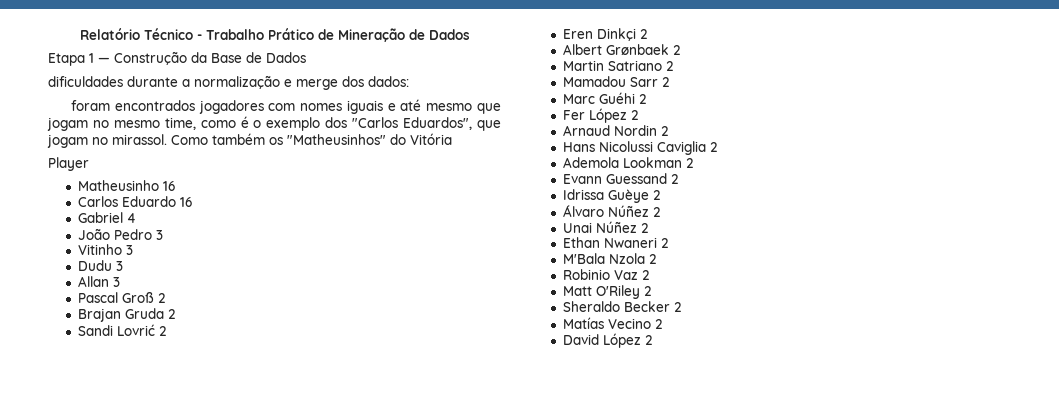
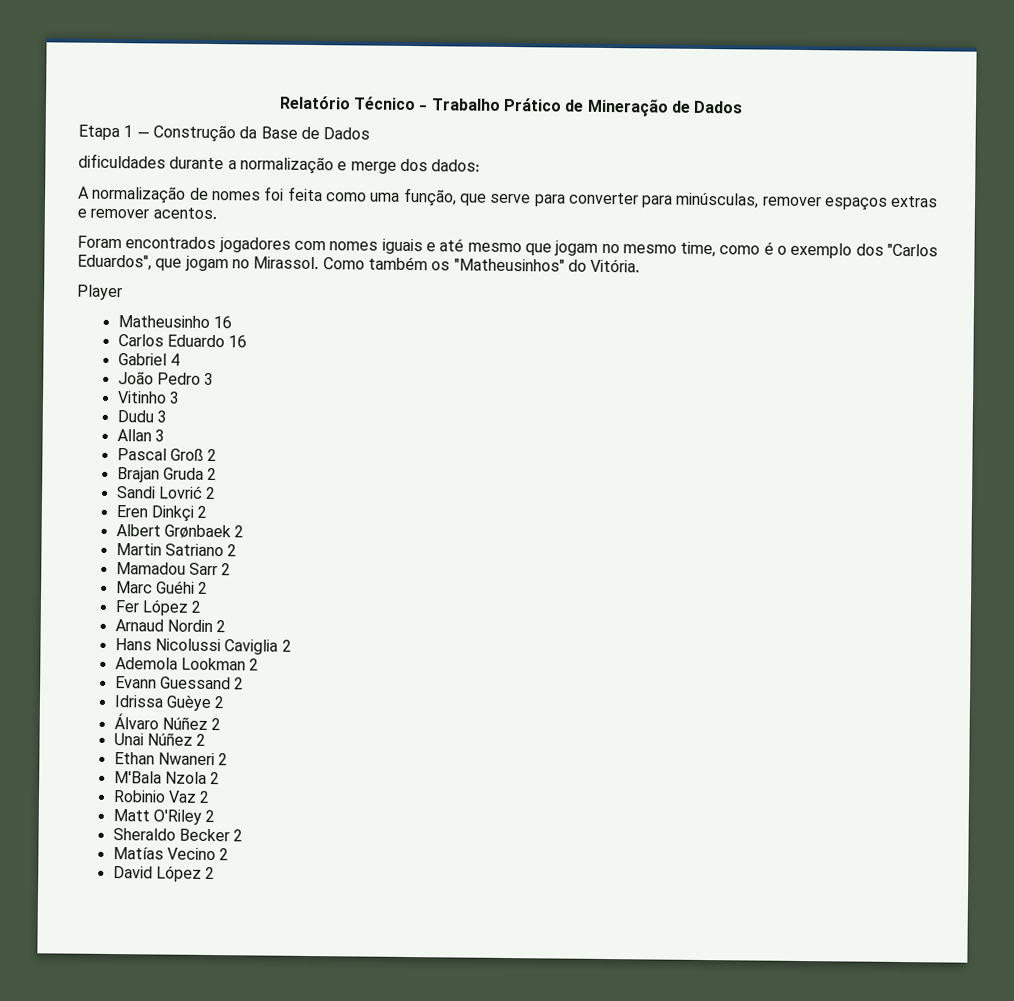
[71,100,111,111] foram -> [78,185,939,211] [77,207,217,220] [77,235,122,249] A normalização de nomes foi feita como uma função, que serve para converter para minúsculas, remover espaços extras e remover acentos. // Foram
[112,134,167,145] mirassol. -> [253,256,320,270] Mirassol.
[410,133,452,145] Vitória -> [590,258,641,273] Vitória.

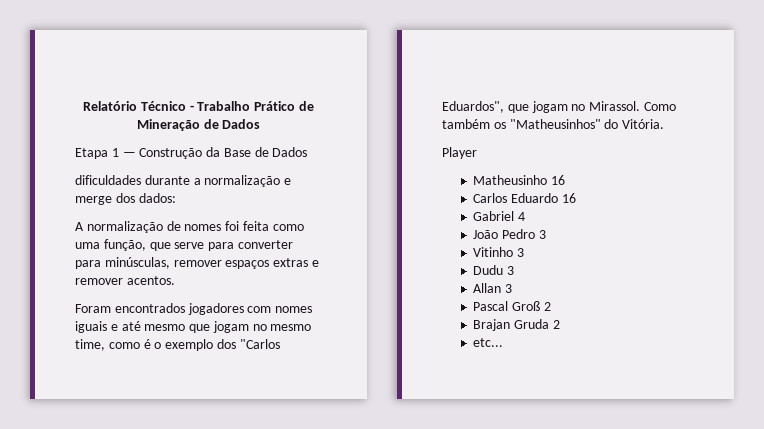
[116,485,217,500] [115,505,208,522] [115,524,245,539] [115,543,238,557] [115,562,232,576] [115,580,209,594] [114,599,202,616] [114,619,227,633] [114,638,292,655] [114,657,260,671] [114,676,245,690] [113,694,226,712] [113,713,222,731] [113,732,207,746] [113,752,229,766] [113,771,221,785] [112,790,211,804] [112,809,216,825] [112,828,244,842] [112,847,230,861] [112,865,216,882] Sandi Lovrić 2 // Eren Dinkçi 2 // Albert Grønbaek 2 // Martin Satriano 2 // Mamadou Sarr 2 // Marc Guéhi 2 // Fer López 2 // Arnaud Nordin 2 // Hans Nicolussi Caviglia 2 // Ademola Lookman 2 // Evann Guessand 2 // Idrissa Guèye 2 // Álvaro Núñez 2 // Unai Núñez 2 // Ethan Nwaneri 2 // M'Bala Nzola 2 // Robinio Vaz 2 // Matt O'Riley 2 // Sheraldo Becker 2 // Matías Vecino 2 // David López 2 -> [473,338,504,347] etc...

